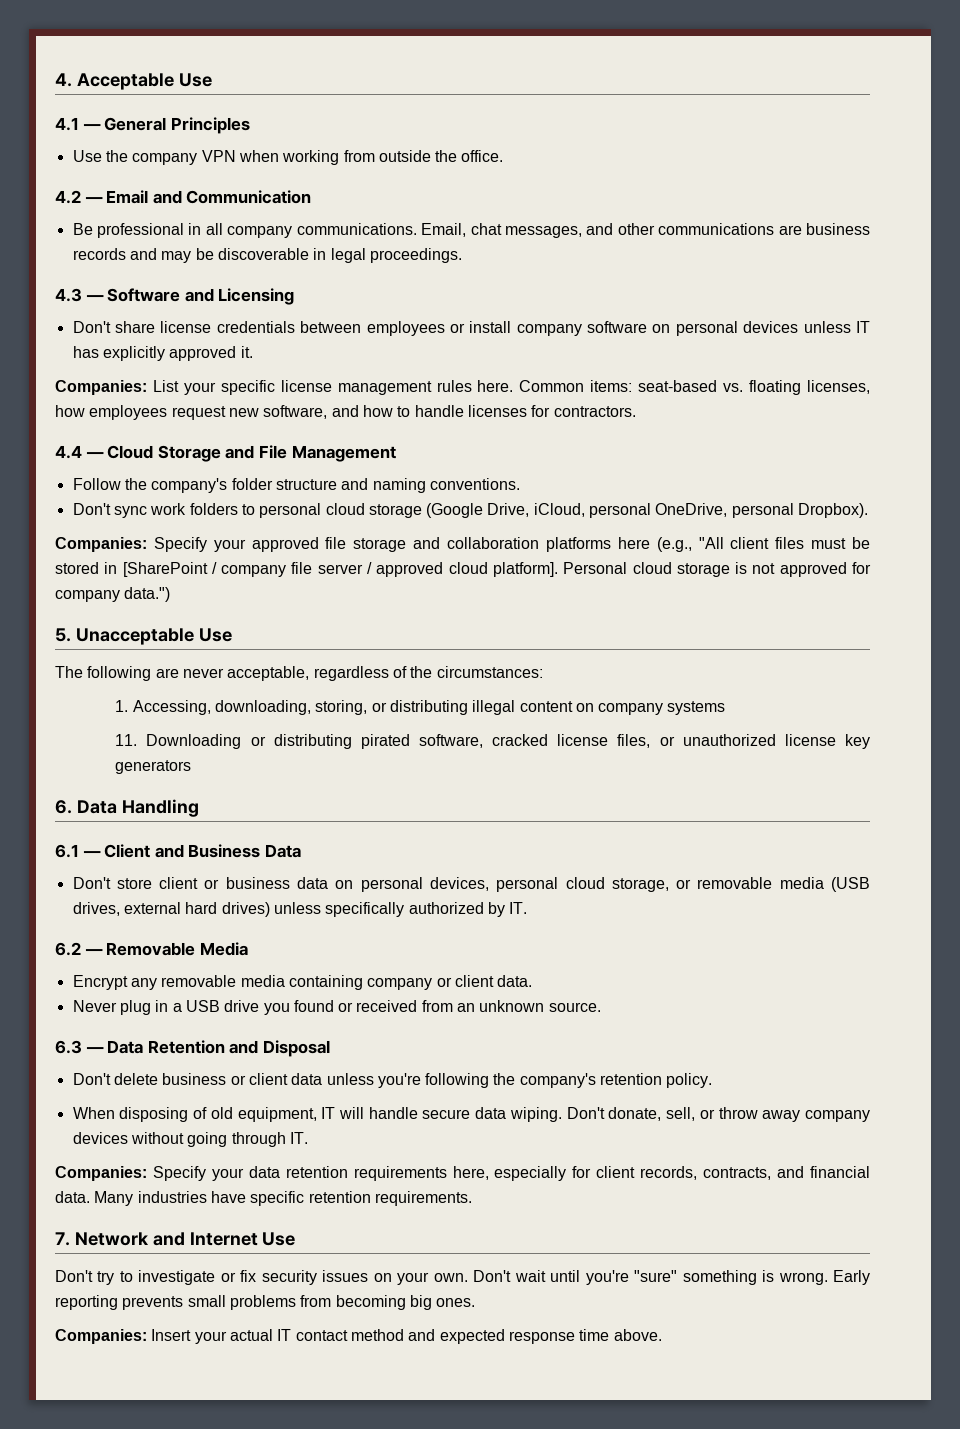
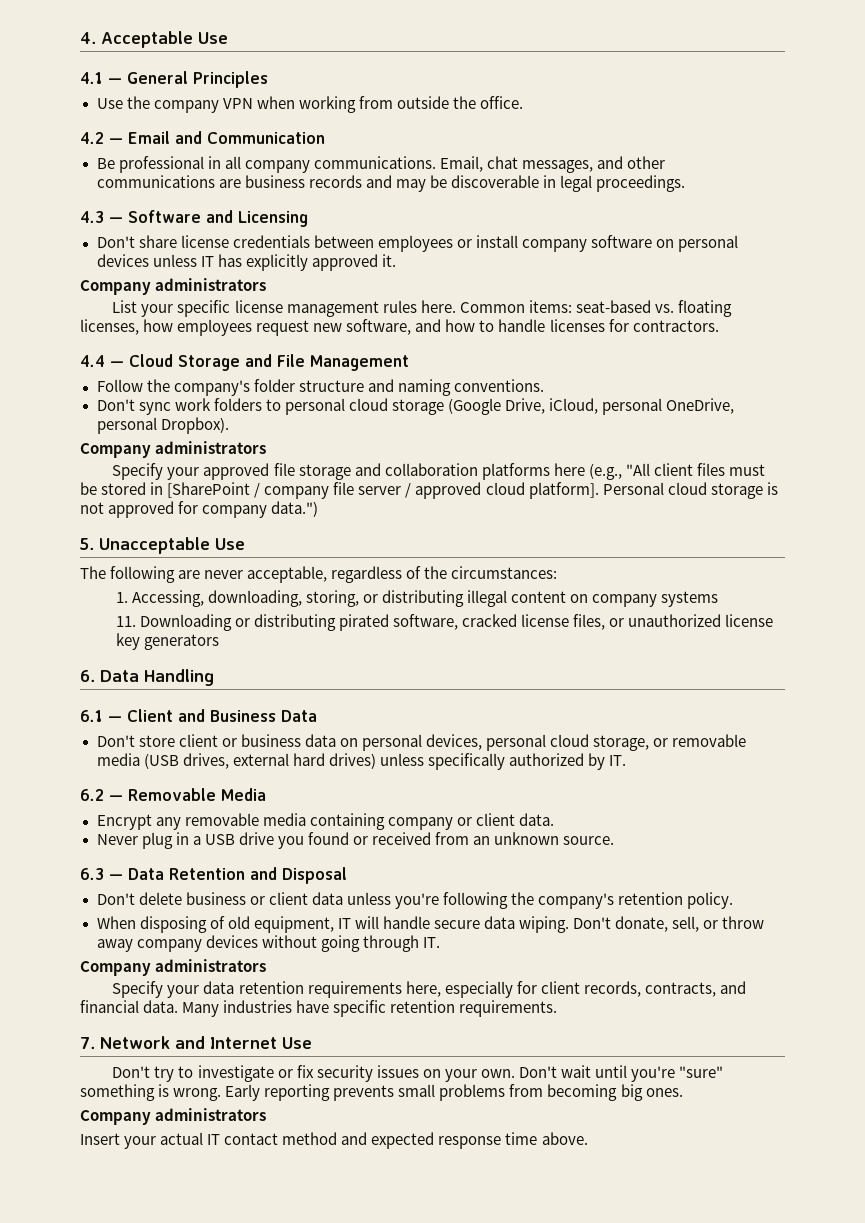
[55,380,147,395] Companies: -> [80,278,267,295] Company administrators //
[55,537,147,552] Companies: -> [80,441,267,458] Company administrators //
[55,1166,147,1181] Companies: -> [80,959,267,976] Company administrators //
[55,1329,147,1344] Companies: -> [80,1108,267,1125] Company administrators //

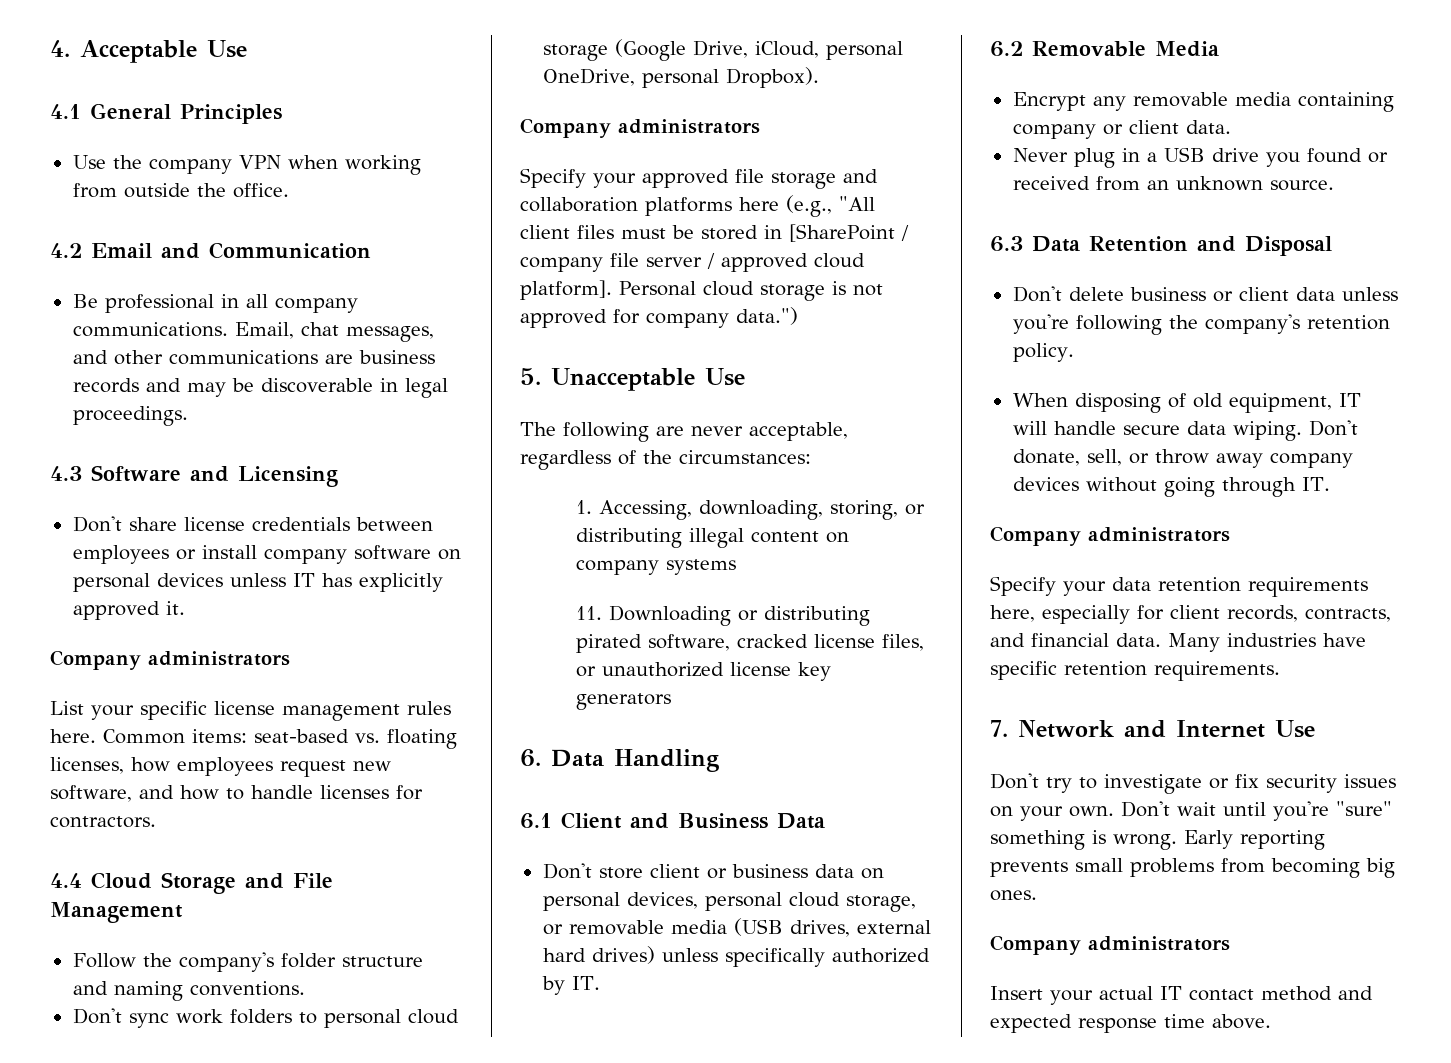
[108,78,122,84] — -> (81, 111) none
[109,138,123,144] — -> (82, 250) none
[109,217,123,223] — -> (82, 473) none
[110,361,124,367] — -> (82, 880) none
[108,716,122,722] — -> (552, 821) none
[109,795,123,801] — -> (1023, 49) none
[109,874,123,880] — -> (1023, 244) none

